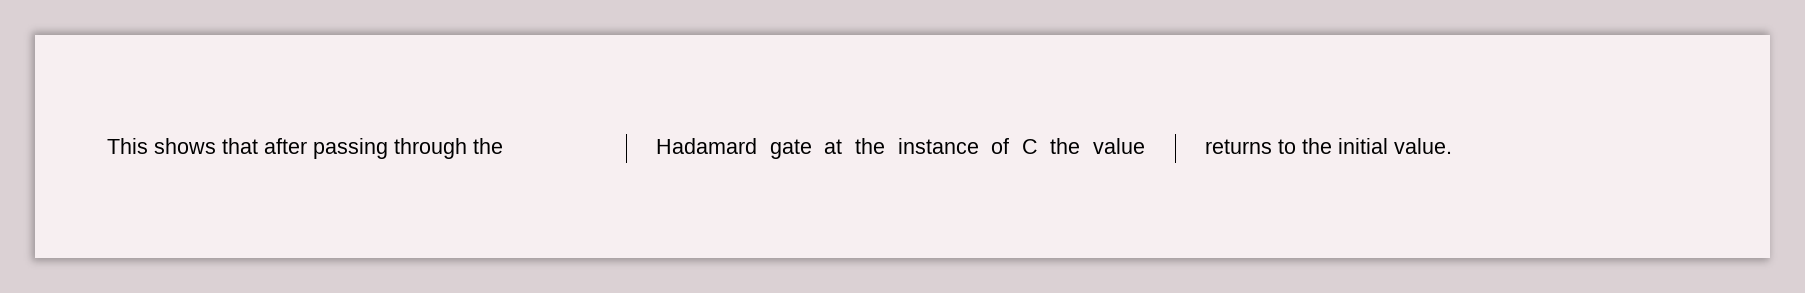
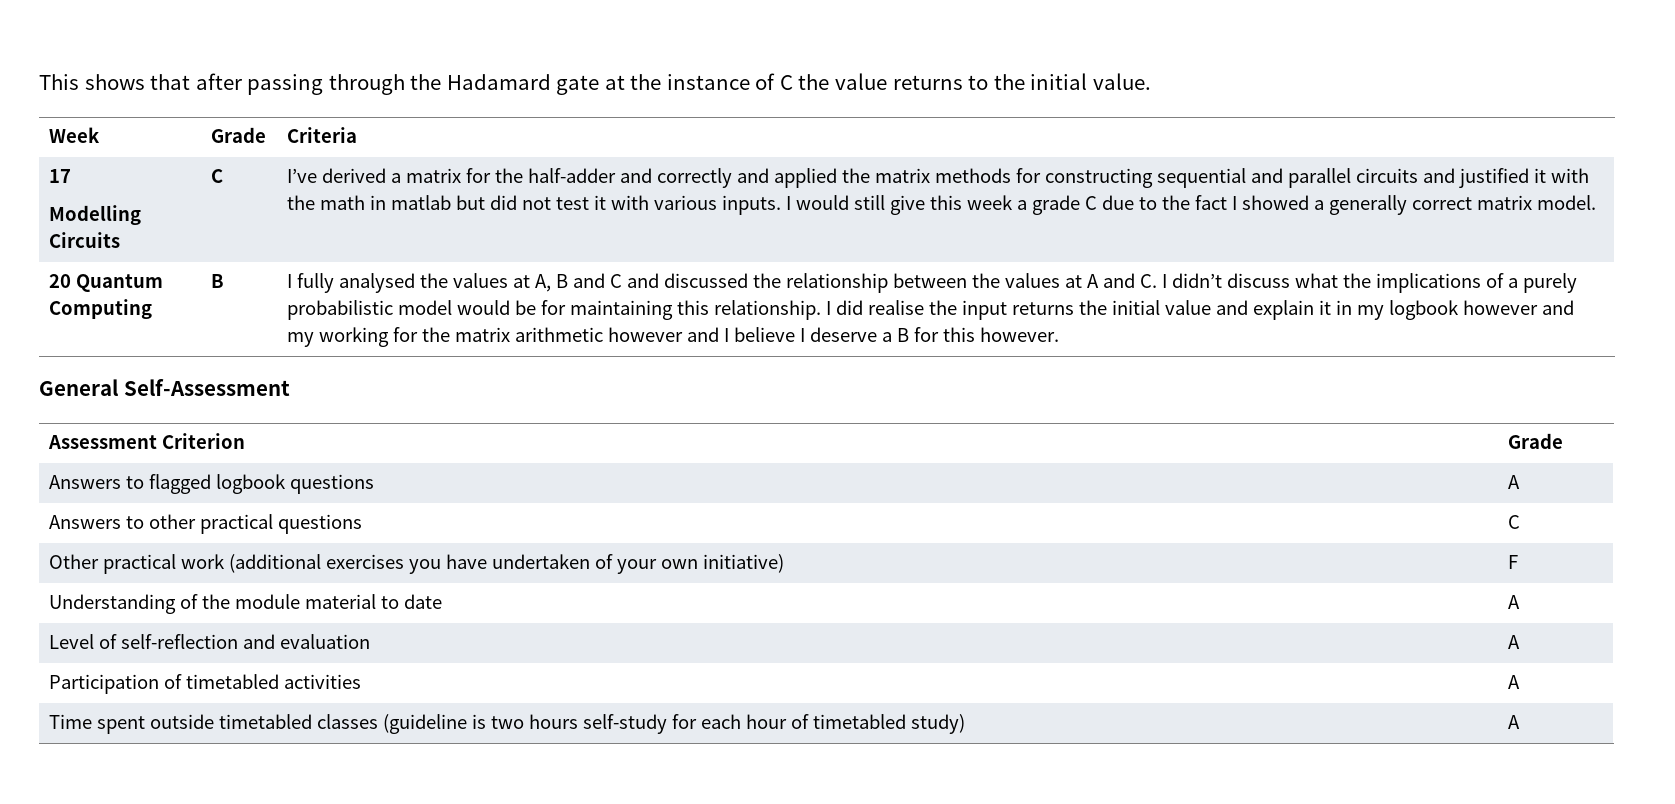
(1452, 146) none -> [48,127,100,143] [210,127,266,143] [286,127,357,143] [48,169,71,183] [48,205,141,225] [48,232,120,248] [210,169,223,183] [286,168,1589,188] [286,195,1596,215] [48,274,163,292] [48,299,152,319] [210,274,224,288] [286,273,1577,293] [286,300,1574,320] [286,327,1059,347] [39,379,290,396] [47,433,245,449] [1507,433,1563,449] [48,474,374,494] [1507,475,1520,489] [48,514,362,534] [1507,515,1520,529] [48,554,784,574] [1507,555,1518,569] [48,594,442,614] [1507,595,1520,609] [48,634,370,649] [1507,635,1520,649] [48,674,361,694] [1507,675,1520,689] [48,714,965,734] [1507,715,1520,729] // Week | Grade | Criteria // 17 // Modelling Circuits | C | I’ve derived a matrix for the half-adder and correctly and applied the matrix methods for constructing sequential and parallel circuits and justified it with the math in matlab but did not test it with various inputs. I would still give this week a grade C due to the fact I showed a generally correct matrix model. // 20 Quantum Computing | B | I fully analysed the values at A, B and C and discussed the relationship between the values at A and C. I didn’t discuss what the implications of a purely probabilistic model would be for maintaining this relationship. I did realise the input returns the initial value and explain it in my logbook however and my working for the matrix arithmetic however and I believe I deserve a B for this however. // General Self-Assessment // Assessment Criterion | Grade // Answers to flagged logbook questions | A // Answers to other practical questions | C // Other practical work (additional exercises you have undertaken of your own initiative) | F // Understanding of the module material to date | A // Level of self-reflection and evaluation | A // Participation of timetabled activities | A // Time spent outside timetabled classes (guideline is two hours self-study for each hour of timetabled study) | A

